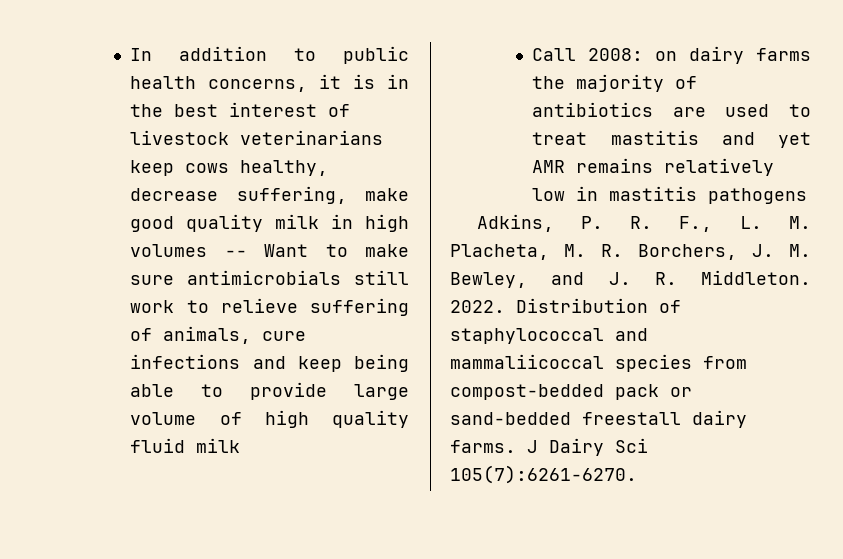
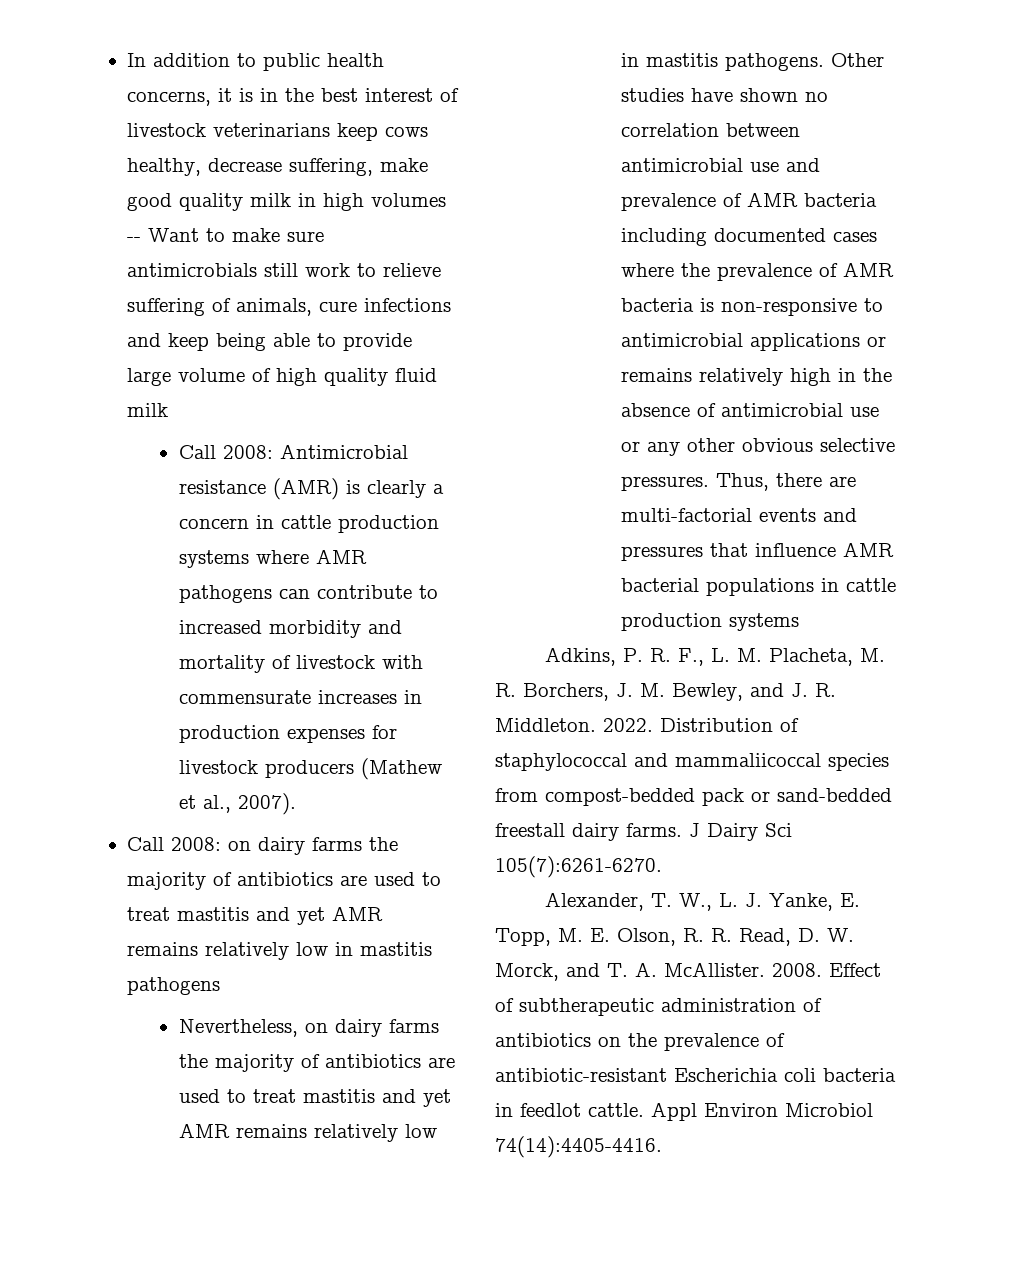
(241, 445) none -> [178,444,408,459] [178,478,444,500] [178,515,439,533] [178,549,367,568] [178,585,438,603] [178,620,402,638] [178,655,423,673] [178,690,422,704] [178,725,397,743] [178,758,442,780] [178,793,296,815] // Call 2008: Antimicrobial resistance (AMR) is clearly a concern in cattle production systems where AMR pathogens can contribute to increased morbidity and mortality of livestock with commensurate increases in production expenses for livestock producers (Mathew et al., 2007).
(808, 196) none -> [178,1019,439,1037] [178,1054,455,1072] [178,1089,451,1107] [178,1123,437,1142] [620,53,884,71] [620,88,828,102] [620,123,800,137] [620,158,820,172] [620,192,877,211] [620,228,877,246] [620,262,894,281] [620,298,883,316] [620,333,886,351] [620,368,892,386] [620,403,879,417] [620,438,895,456] [620,473,856,491] [620,508,857,522] [620,542,894,561] [620,578,896,596] [620,613,799,631] // Nevertheless, on dairy farms the majority of antibiotics are used to treat mastitis and yet AMR remains relatively low in mastitis pathogens. Other studies have shown no correlation between antimicrobial use and prevalence of AMR bacteria including documented cases where the prevalence of AMR bacteria is non-responsive to antimicrobial applications or remains relatively high in the absence of antimicrobial use or any other obvious selective pressures. Thus, there are multi-factorial events and pressures that influence AMR bacterial populations in cattle production systems
(637, 474) none -> [545,892,861,911] [495,928,854,946] [495,962,881,981] [495,998,822,1016] [495,1033,785,1051] [495,1068,896,1082] [495,1102,873,1121] [495,1136,662,1158] // Alexander, T. W., L. J. Yanke, E. Topp, M. E. Olson, R. R. Read, D. W. Morck, and T. A. McAllister. 2008. Effect of subtherapeutic administration of antibiotics on the prevalence of antibiotic-resistant Escherichia coli bacteria in feedlot cattle. Appl Environ Microbiol 74(14):4405-4416.

